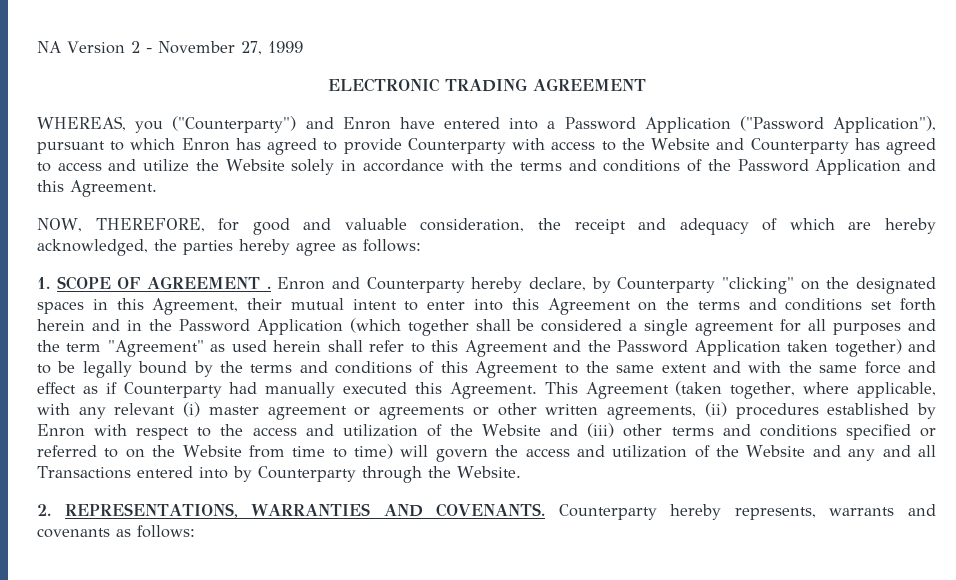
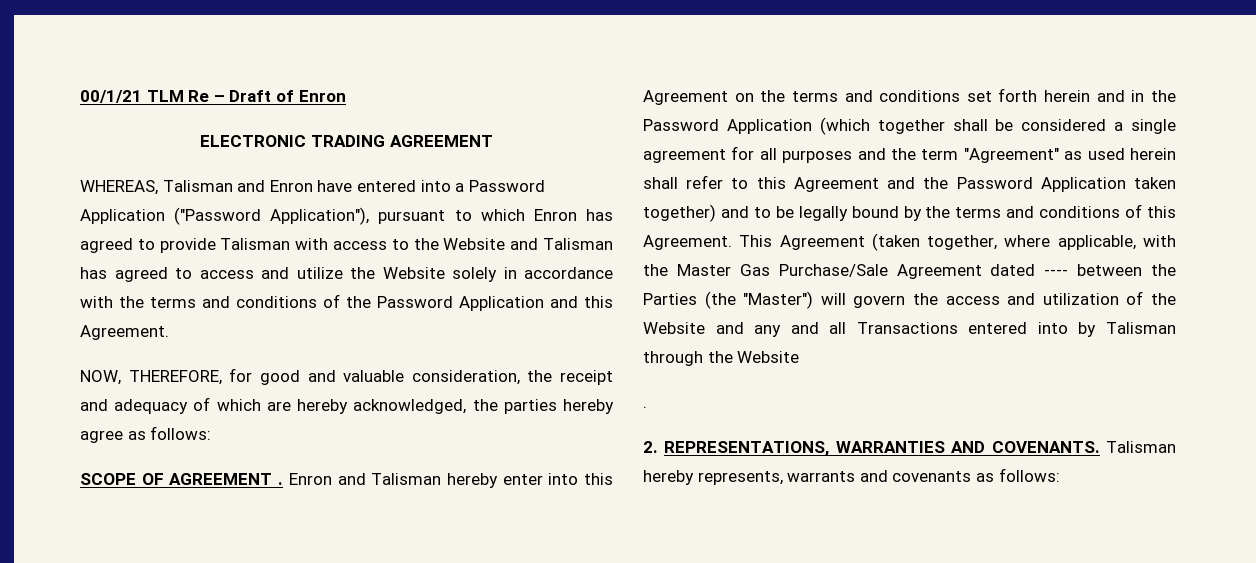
[37,41,303,55] NA Version 2 - November 27, 1999 -> [80,90,346,103] 00/1/21 TLM Re – Draft of Enron
[135,116,297,133] you ("Counterparty") -> [162,180,233,192] Talisman
[407,138,506,154] Counterparty -> [220,238,291,250] Talisman
[750,138,849,154] Counterparty -> [543,238,614,250] Talisman
[37,277,50,289] 1. -> (212, 433) none
[366,277,936,294] [37,298,419,315] Counterparty hereby declare, by Counterparty "clicking" on the designated spaces in this Agreement, their mutual intent to -> [371,473,498,488] Talisman hereby
[475,361,937,378] [37,382,442,398] Agreement to the same extent and with the same force and effect as if Counterparty had manually executed this -> (1176, 212) none
[78,402,937,420] [37,423,936,440] [37,444,394,459] any relevant (i) master agreement or agreements or other written agreements, (ii) procedures established by Enron with respect to the access and utilization of the Website and (iii) other terms and conditions specified or referred to on the Website from time to time) -> [643,264,1176,279] [643,291,814,309] the Master Gas Purchase/Sale Agreement dated ---- between the Parties (the "Master")
[257,466,356,482] Counterparty -> [1106,322,1176,334] Talisman
[456,466,521,478] Website. -> [737,351,800,363] [643,406,647,408] Website // .
[558,504,657,520] Counterparty -> [1106,441,1176,453] Talisman

